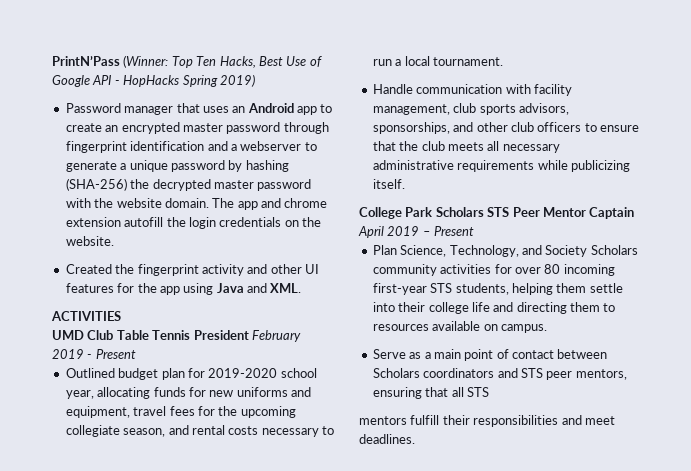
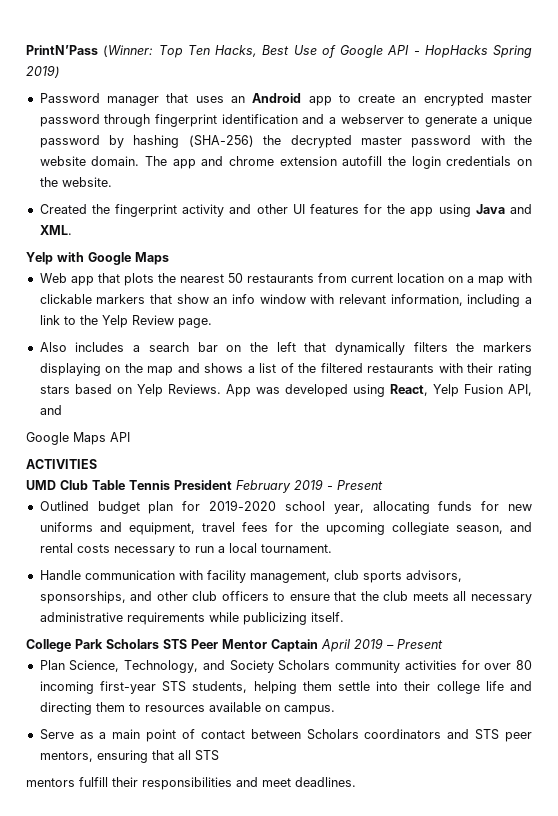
(302, 288) none -> [26,252,169,265] [39,273,533,286] [39,294,533,307] [39,315,212,328] [39,342,532,355] [39,363,533,376] [39,384,532,397] [39,405,62,415] [26,432,130,445] // Yelp with Google Maps // Web app that plots the nearest 50 restaurants from current location on a map with clickable markers that show an info window with relevant information, including a link to the Yelp Review page. // Also includes a search bar on the left that dynamically filters the markers displaying on the map and shows a list of the filtered restaurants with their rating stars based on Yelp Reviews. App was developed using React, Yelp Fusion API, and // Google Maps API

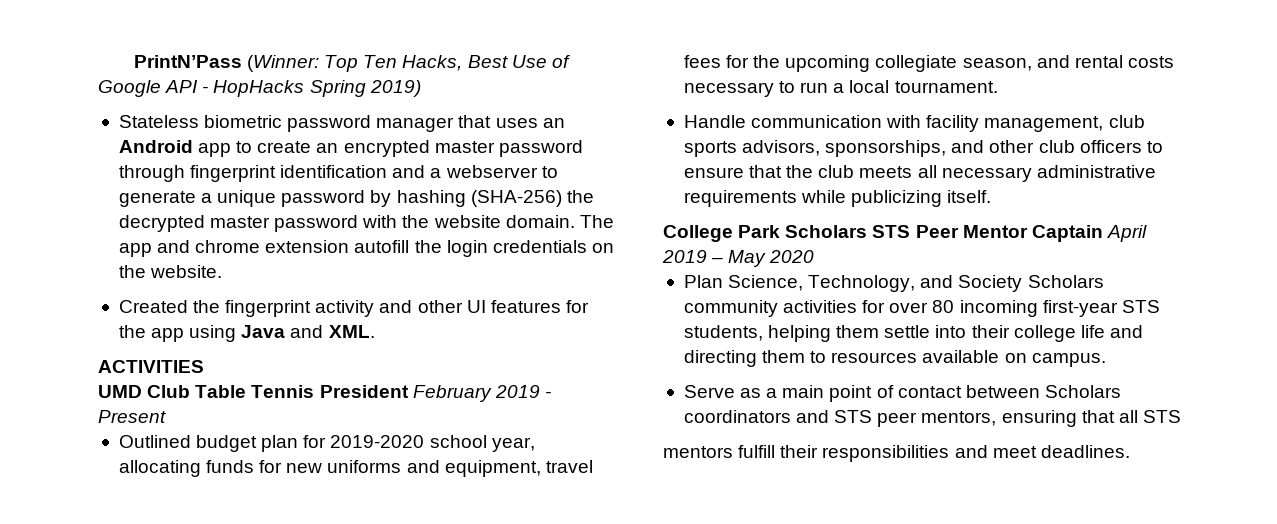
[39,93,100,103] Password -> [118,115,372,132] Stateless biometric password
[26,252,169,265] [39,273,533,286] [39,294,533,307] [39,315,212,328] [39,342,532,355] [39,363,533,376] [39,384,532,397] [39,405,62,415] [26,432,130,445] // Yelp with Google Maps // Web app that plots the nearest 50 restaurants from current location on a map with clickable markers that show an info window with relevant information, including a link to the Yelp Review page. // Also includes a search bar on the left that dynamically filters the markers displaying on the map and shows a list of the filtered restaurants with their rating stars based on Yelp Reviews. App was developed using React, Yelp Fusion API, and // Google Maps API -> (375, 331) none
[397,639,443,649] Present -> [728,250,815,267] May 2020

